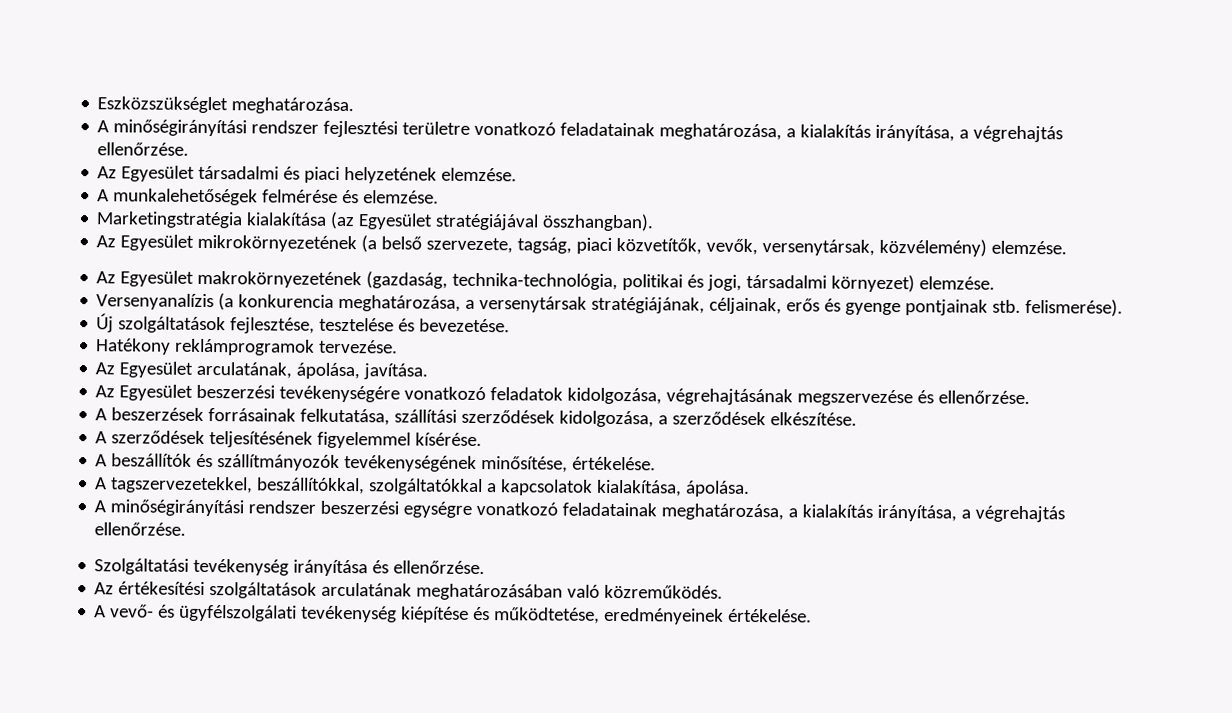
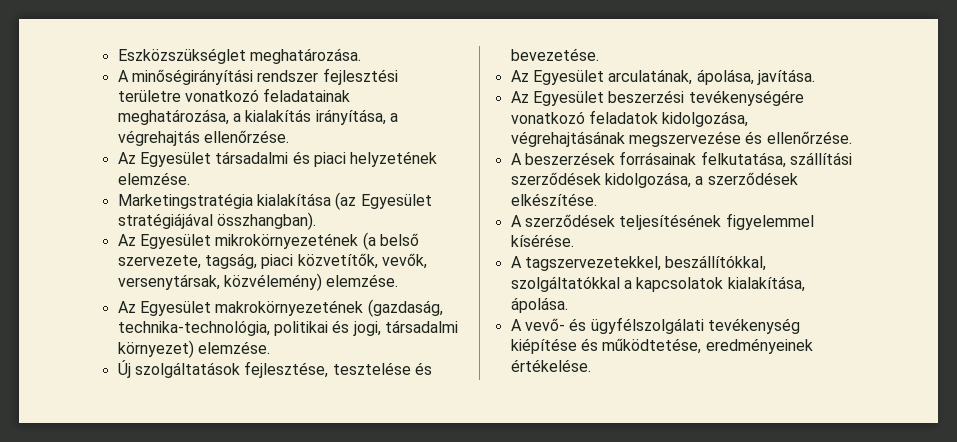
[97,188,440,206] // A munkalehetőségek felmérése és elemzése. -> (190, 178) none
[96,293,1124,317] // Versenyanalízis (a konkurencia meghatározása, a versenytársak stratégiájának, céljainak, erős és gyenge pontjainak stb. felismerése). -> (270, 347) none
[96,338,399,356] // Hatékony reklámprogramok tervezése. -> (599, 54) none
[95,453,657,473] // A beszállítók és szállítmányozók tevékenységének minősítése, értékelése. -> (574, 240) none
[94,499,1066,523] [94,522,187,536] [94,558,486,577] [94,581,724,601] // A minőségirányítási rendszer beszerzési egységre vonatkozó feladatainak meghatározása, a kialakítás irányítása, a végrehajtás ellenőrzése. // Szolgáltatási tevékenység irányítása és ellenőrzése. // Az értékesítési szolgáltatások arculatának meghatározásában való közreműködés. -> (568, 305) none

